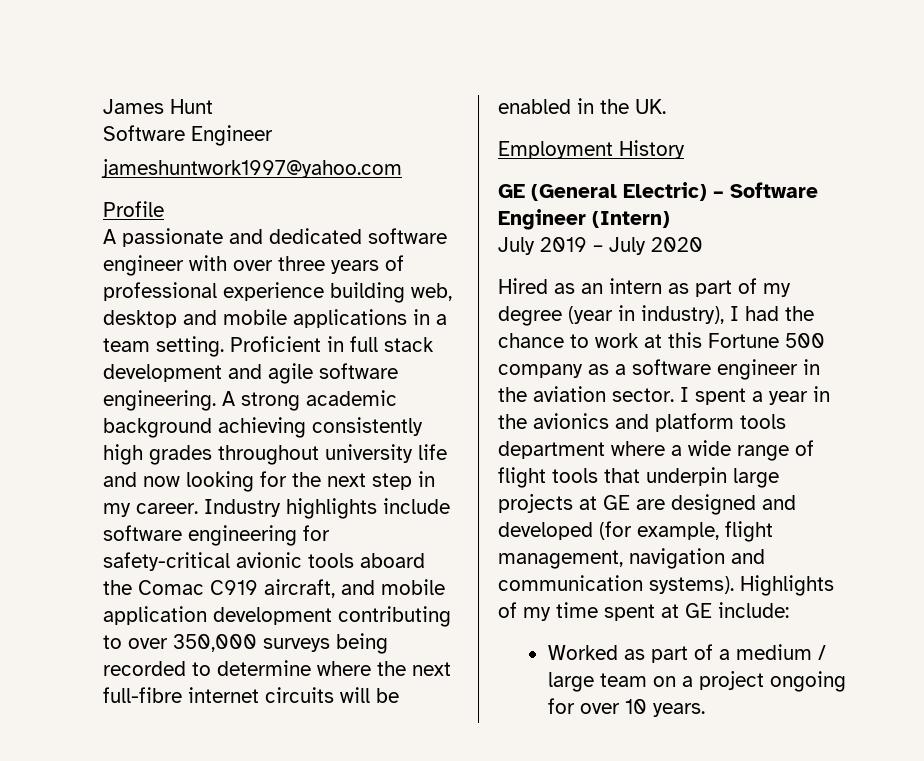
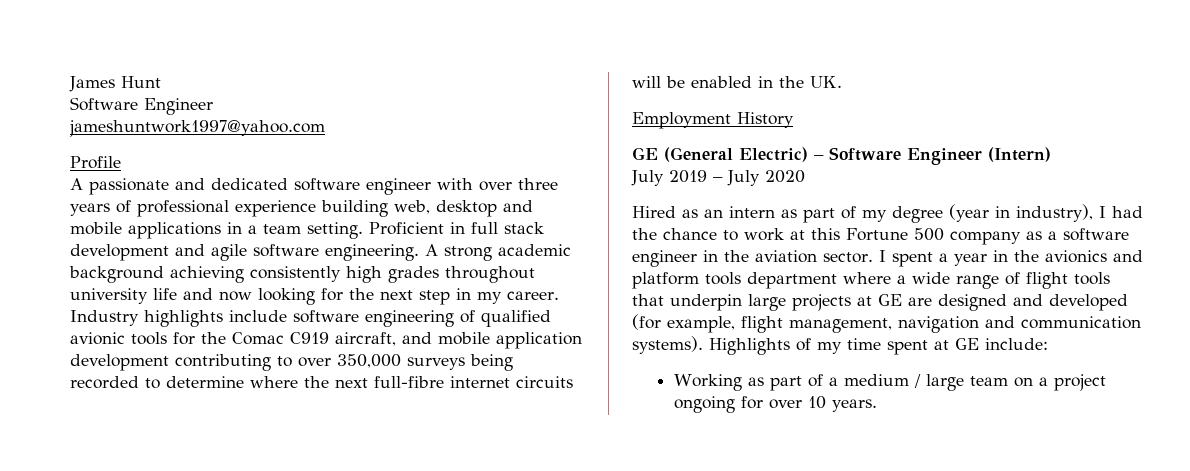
[303,525,330,541] [103,552,230,571] for safety-critical -> [460,310,551,327] of qualified
[360,553,425,568] aboard -> [173,332,195,345] for
[547,645,618,660] Worked -> [673,374,742,391] Working

